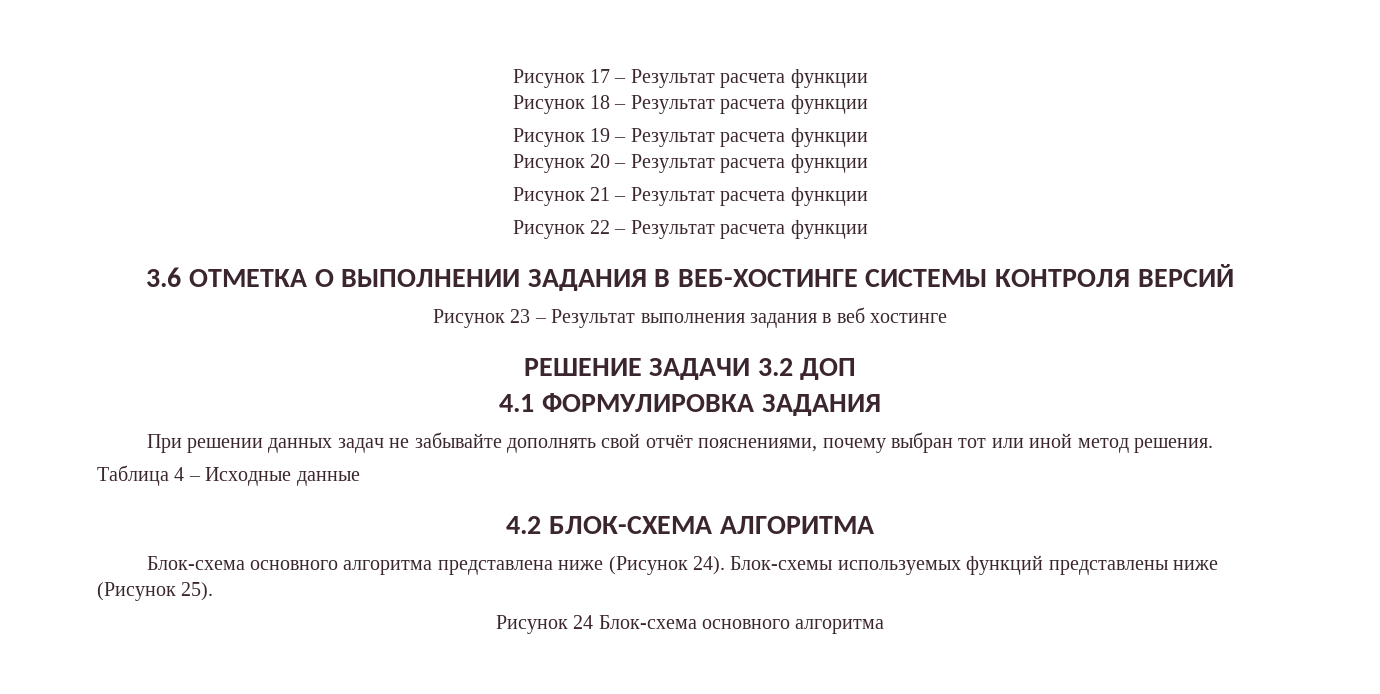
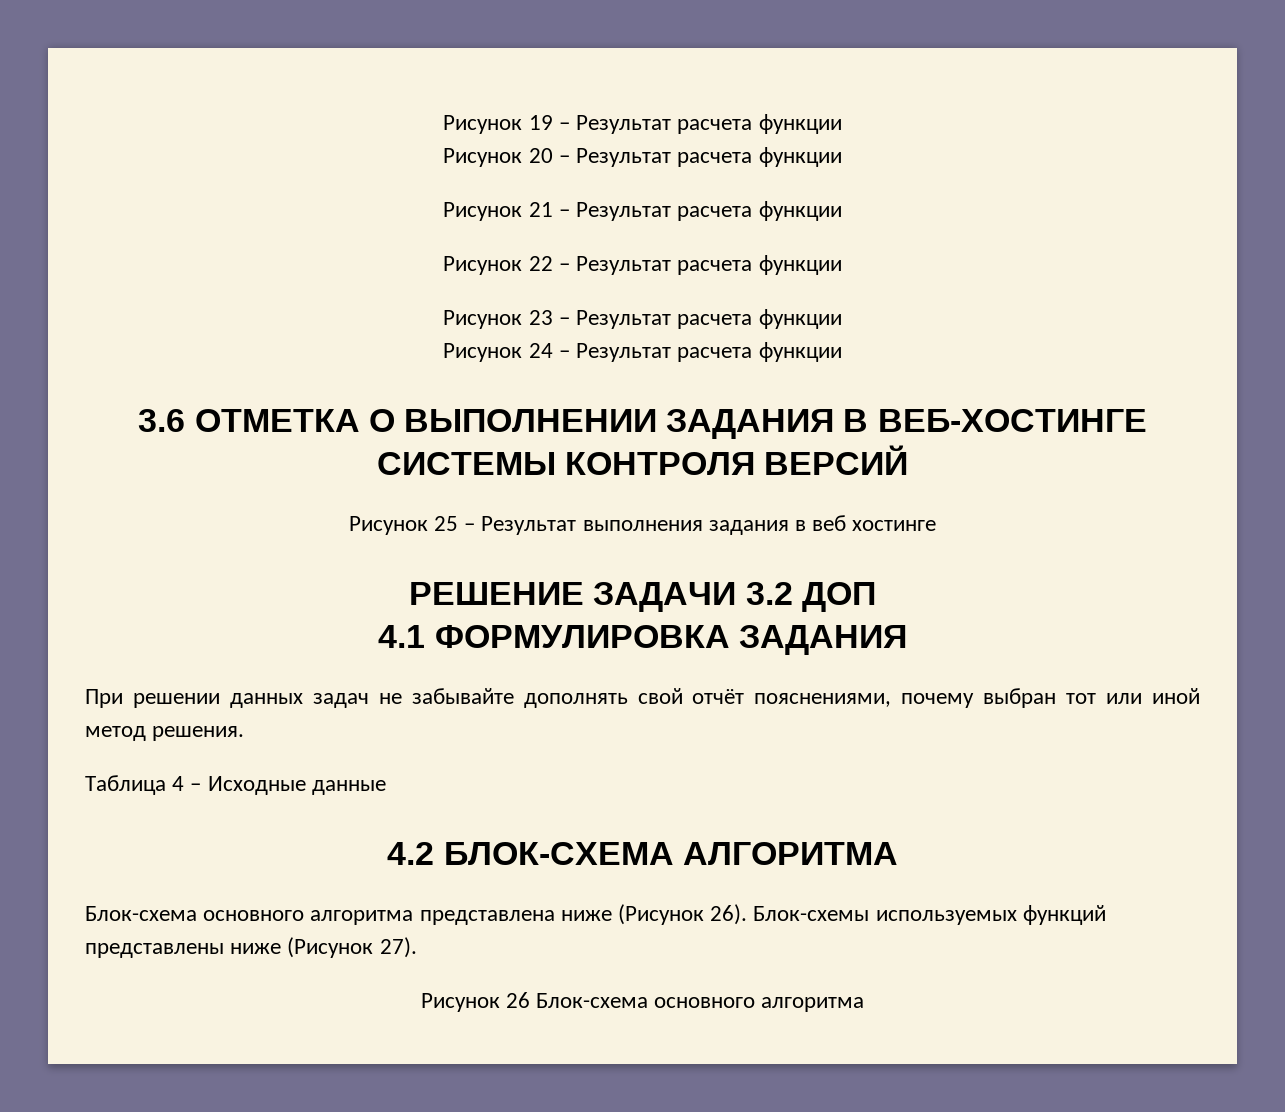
[512,69,868,88] [512,95,868,114] [512,128,585,147] Рисунок 17 – Результат расчета функции // Рисунок 18 – Результат расчета функции // Рисунок -> [443,115,523,134] Рисунок
(868, 229) none -> [443,309,842,329] [443,342,842,362] // Рисунок 23 – Результат расчета функции // Рисунок 24 – Результат расчета функции
[510,309,531,323] 23 -> [433,516,458,531] 25
[692,556,725,575] 24). -> [710,904,748,925] 26).
[181,582,214,601] [495,615,594,634] 25). // Рисунок 24 -> [379,937,417,958] [420,992,530,1012] 27). // Рисунок 26

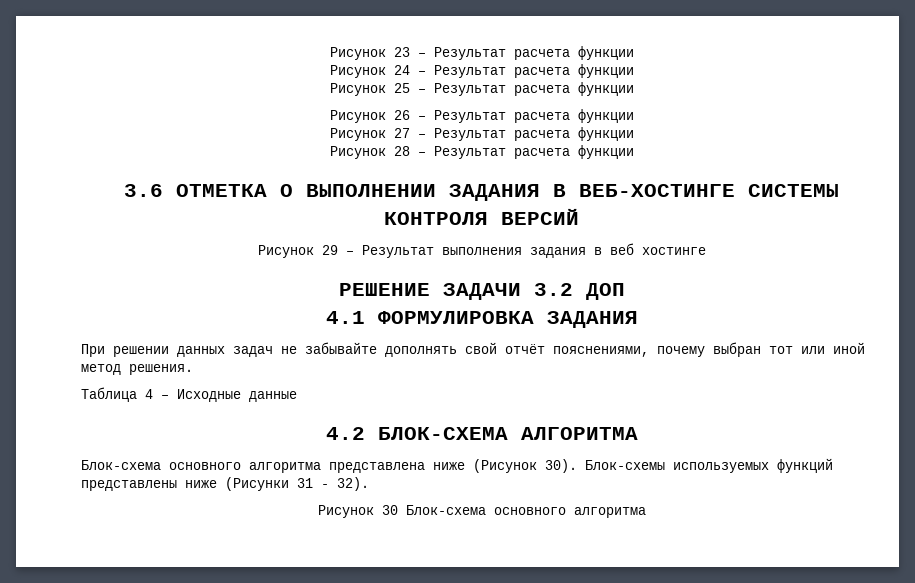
[443,114,842,134] [443,147,842,167] [443,201,842,221] [443,255,842,275] [443,310,523,329] Рисунок 19 – Результат расчета функции // Рисунок 20 – Результат расчета функции // Рисунок 21 – Результат расчета функции // Рисунок 22 – Результат расчета функции // Рисунок -> [329,47,386,60] Рисунок
(842, 352) none -> [329,82,634,96] [329,109,634,123] [329,127,634,141] [329,145,634,159] // Рисунок 25 – Результат расчета функции // Рисунок 26 – Результат расчета функции // Рисунок 27 – Результат расчета функции // Рисунок 28 – Результат расчета функции
[433,516,458,531] 25 -> [321,245,338,255] 29
[710,904,748,925] 26). -> [545,459,577,473] 30).
[287,937,417,958] [420,992,530,1012] (Рисунок 27). // Рисунок 26 -> [225,477,369,491] [317,505,398,518] (Рисунки 31 - 32). // Рисунок 30

